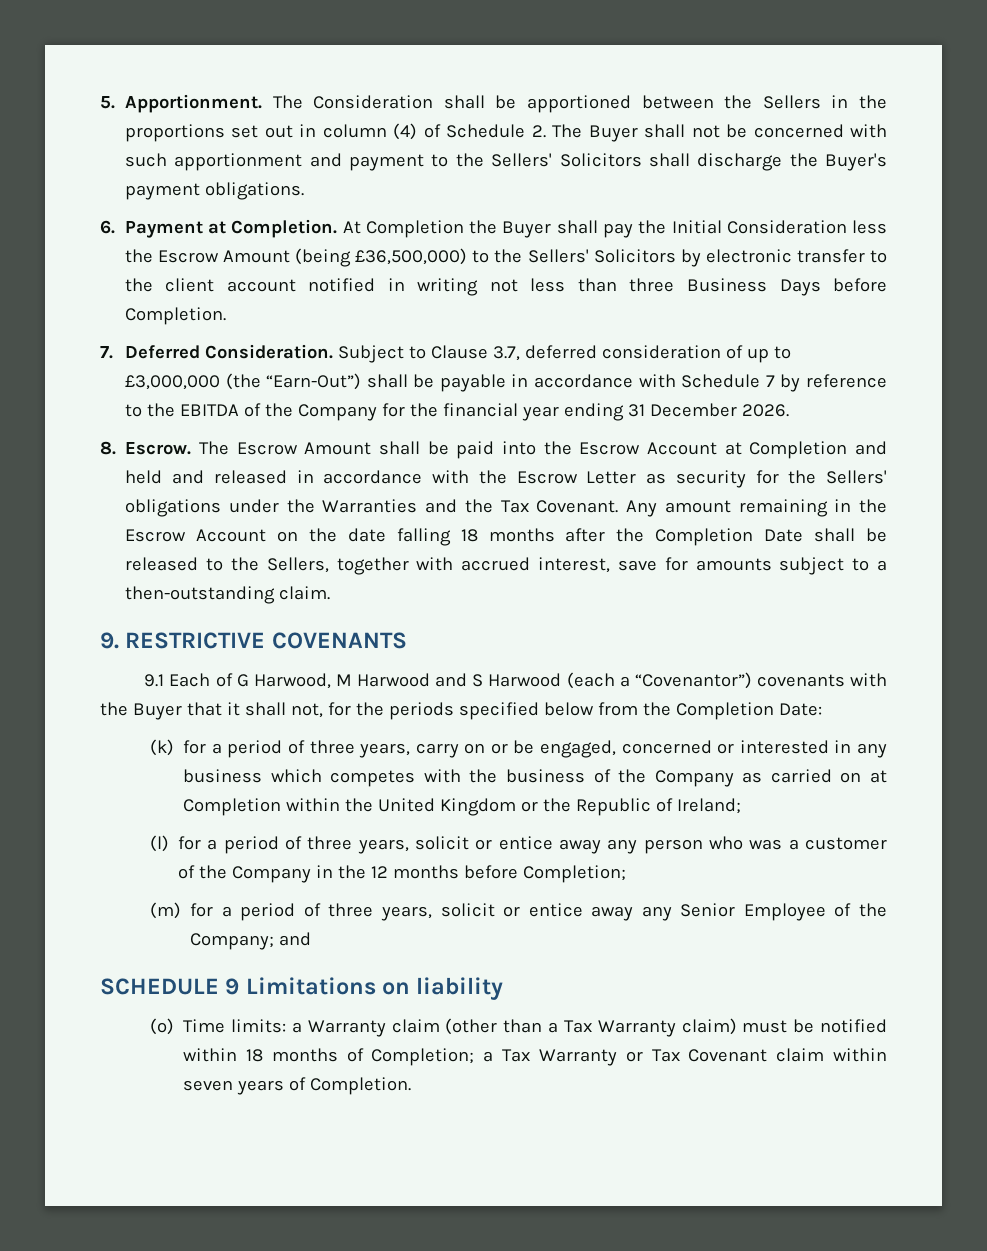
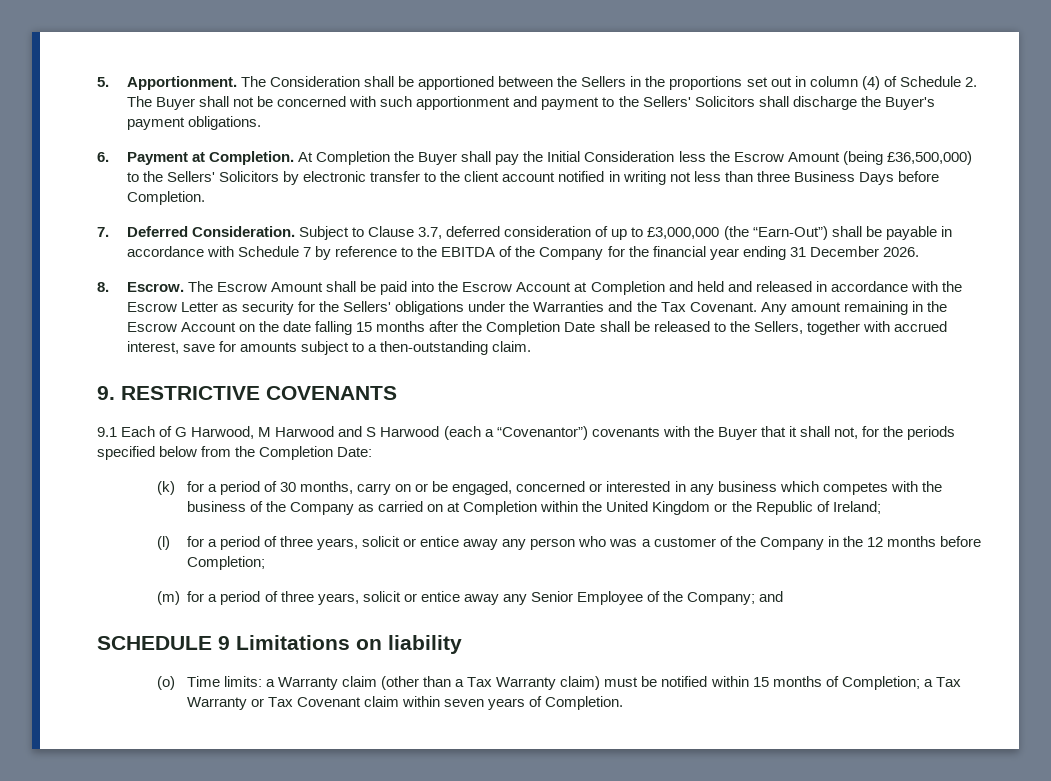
[460,529,478,542] 18 -> [356,322,373,332] 15
[309,740,411,758] three years, -> [280,481,354,494] 30 months,
[245,1049,263,1062] 18 -> [752,677,769,687] 15

